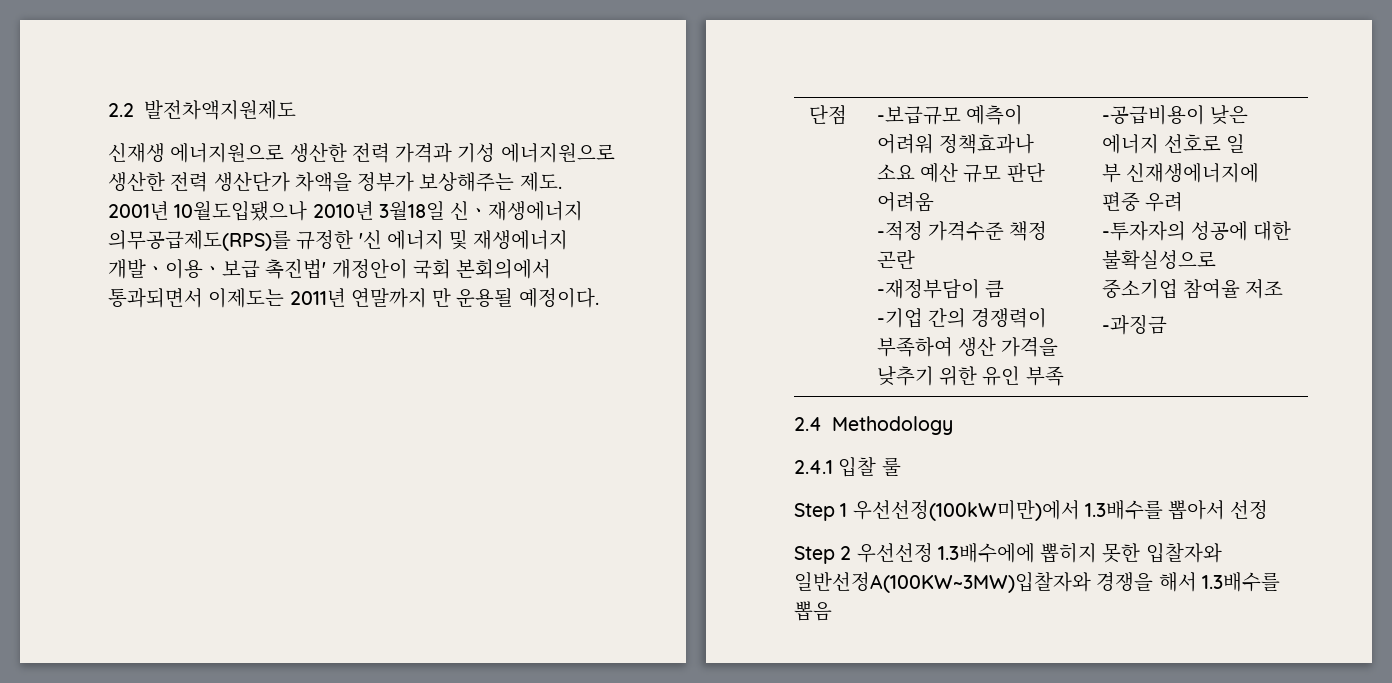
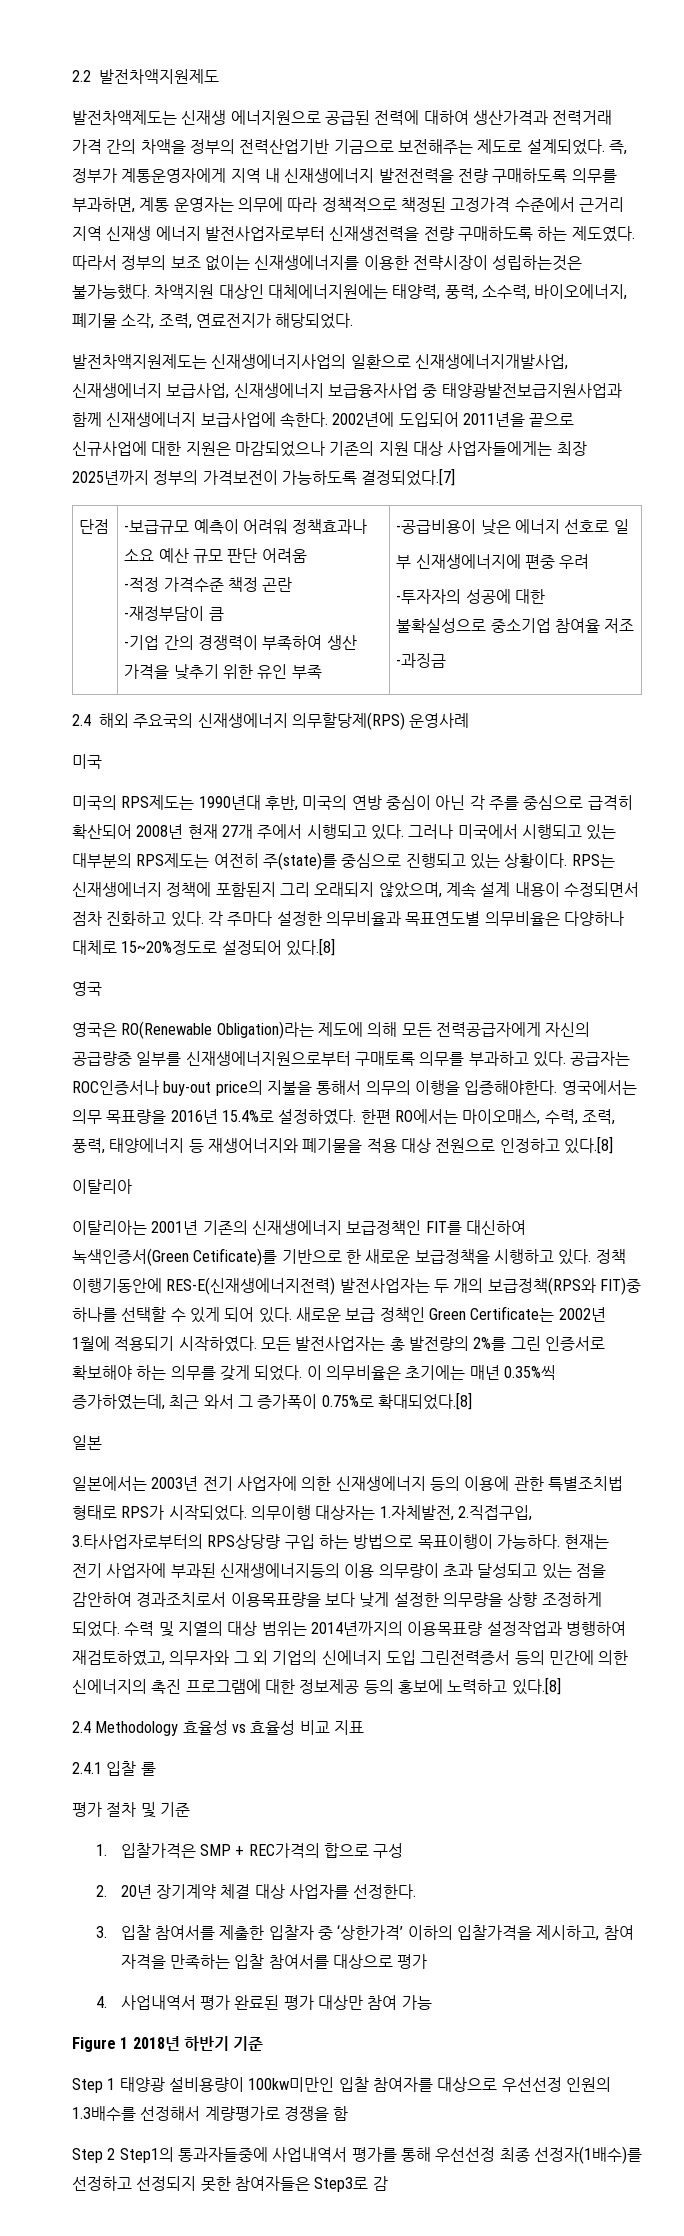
(296, 109) none -> [72,110,177,125] 발전차액제도는
[289,143,615,163] [108,172,562,192] [108,200,584,221] [108,230,569,251] [108,258,552,279] [108,288,599,308] 생산한 전력 가격과 기성 에너지원으로 생산한 전력 생산단가 차액을 정부가 보상해주는 제도. 2001년 10월도입됐으나 2010년 3월18일 신ㆍ재생에너지 의무공급제도(RPS)를 규정한 '신 에너지 및 재생에너지 개발ㆍ이용ㆍ보급 촉진법' 개정안이 국회 본회의에서 통과되면서 이제도는 2011년 연말까지 만 운용될 예정이다. -> [324,110,613,125] [72,139,627,155] [72,168,617,183] [72,197,624,213] [72,226,635,242] [72,255,583,271] [72,284,628,300] [72,313,354,329] [72,354,568,370] [72,383,622,399] [72,412,575,427] [72,441,587,457] [72,468,456,486] 공급된 전력에 대하여 생산가격과 전력거래 가격 간의 차액을 정부의 전력산업기반 기금으로 보전해주는 제도로 설계되었다. 즉, 정부가 계통운영자에게 지역 내 신재생에너지 발전전력을 전량 구매하도록 의무를 부과하면, 계통 운영자는 의무에 따라 정책적으로 책정된 고정가격 수준에서 근거리 지역 신재생 에너지 발전사업자로부터 신재생전력을 전량 구매하도록 하는 제도였다. 따라서 정부의 보조 없이는 신재생에너지를 이용한 전략시장이 성립하는것은 불가능했다. 차액지원 대상인 대체에너지원에는 태양력, 풍력, 소수력, 바이오에너지, 폐기물 소각, 조력, 연료전지가 해당되었다. // 발전차액지원제도는 신재생에너지사업의 일환으로 신재생에너지개발사업, 신재생에너지 보급사업, 신재생에너지 보급융자사업 중 태양광발전보급지원사업과 함께 신재생에너지 보급사업에 속한다. 2002년에 도입되어 2011년을 끝으로 신규사업에 대한 지원은 마감되었으나 기존의 지원 대상 사업자들에게는 최장 2025년까지 정부의 가격보전이 가능하도록 결정되었다.[7]
[831,416,953,435] [794,456,901,477] [794,500,1269,521] [794,542,1222,564] [794,571,1280,593] [794,601,832,621] Methodology // 2.4.1 입찰 룰 // Step 1 우선선정(100kW미만)에서 1.3배수를 뽑아서 선정 // Step 2 우선선정 1.3배수에에 뽑히지 못한 입찰자와 일반선정A(100KW~3MW)입찰자와 경쟁을 해서 1.3배수를 뽑음 -> [99,712,470,730] [72,754,102,769] [72,795,633,811] [72,824,617,840] [72,852,615,870] [72,882,639,898] [72,911,624,927] [72,938,335,956] [72,981,102,996] [72,1021,591,1039] [72,1051,631,1067] [72,1080,637,1096] [72,1109,615,1125] [72,1136,613,1154] [72,1179,132,1194] [72,1220,526,1235] [72,1248,626,1266] [72,1277,641,1295] [72,1306,606,1323] [72,1336,605,1352] [72,1365,556,1381] [72,1392,472,1410] [72,1435,102,1450] [72,1476,623,1491] [72,1505,532,1521] [72,1534,610,1549] [72,1563,606,1579] [72,1592,602,1608] [72,1621,626,1637] [72,1650,629,1666] [72,1677,561,1695] [72,1720,364,1736] [72,1761,156,1776] [72,1802,190,1818] [96,1843,404,1858] [96,1884,417,1899] [96,1925,634,1941] [120,1954,428,1969] [96,1995,432,2010] [72,2036,264,2052] [72,2077,611,2093] [72,2106,349,2121] [72,2146,642,2164] [72,2176,388,2192] 해외 주요국의 신재생에너지 의무할당제(RPS) 운영사례 // 미국 // 미국의 RPS제도는 1990년대 후반, 미국의 연방 중심이 아닌 각 주를 중심으로 급격히 확산되어 2008년 현재 27개 주에서 시행되고 있다. 그러나 미국에서 시행되고 있는 대부분의 RPS제도는 여전히 주(state)를 중심으로 진행되고 있는 상황이다. RPS는 신재생에너지 정책에 포함된지 그리 오래되지 않았으며, 계속 설계 내용이 수정되면서 점차 진화하고 있다. 각 주마다 설정한 의무비율과 목표연도별 의무비율은 다양하나 대체로 15~20%정도로 설정되어 있다.[8] // 영국 // 영국은 RO(Renewable Obligation)라는 제도에 의해 모든 전력공급자에게 자신의 공급량중 일부를 신재생에너지원으로부터 구매토록 의무를 부과하고 있다. 공급자는 ROC인증서나 buy-out price의 지불을 통해서 의무의 이행을 입증해야한다. 영국에서는 의무 목표량을 2016년 15.4%로 설정하였다. 한편 RO에서는 마이오매스, 수력, 조력, 풍력, 태양에너지 등 재생어너지와 폐기물을 적용 대상 전원으로 인정하고 있다.[8] // 이탈리아 // 이탈리아는 2001년 기존의 신재생에너지 보급정책인 FIT를 대신하여 녹색인증서(Green Cetificate)를 기반으로 한 새로운 보급정책을 시행하고 있다. 정책 이행기동안에 RES-E(신재생에너지전력) 발전사업자는 두 개의 보급정책(RPS와 FIT)중 하나를 선택할 수 있게 되어 있다. 새로운 보급 정책인 Green Certificate는 2002년 1월에 적용되기 시작하였다. 모든 발전사업자는 총 발전량의 2%를 그린 인증서로 확보해야 하는 의무를 갖게 되었다. 이 의무비율은 초기에는 매년 0.35%씩 증가하였는데, 최근 와서 그 증가폭이 0.75%로 확대되었다.[8] // 일본 // 일본에서는 2003년 전기 사업자에 의한 신재생에너지 등의 이용에 관한 특별조치법 형태로 RPS가 시작되었다. 의무이행 대상자는 1.자체발전, 2.직접구입, 3.타사업자로부터의 RPS상당량 구입 하는 방법으로 목표이행이 가능하다. 현재는 전기 사업자에 부과된 신재생에너지등의 이용 의무량이 초과 달성되고 있는 점을 감안하여 경과조치로서 이용목표량을 보다 낮게 설정한 의무량을 상향 조정하게 되었다. 수력 및 지열의 대상 범위는 2014년까지의 이용목표량 설정작업과 병행하여 재검토하였고, 의무자와 그 외 기업의 신에너지 도입 그린전력증서 등의 민간에 의한 신에너지의 촉진 프로그램에 대한 정보제공 등의 홍보에 노력하고 있다.[8] // 2.4 Methodology 효율성 vs 효율성 비교 지표 // 2.4.1 입찰 룰 // 평가 절차 및 기준 // 1. 입찰가격은 SMP + REC가격의 합으로 구성 // 2. 20년 장기계약 체결 대상 사업자를 선정한다. // 3. 입찰 참여서를 제출한 입찰자 중 ‘상한가격’ 이하의 입찰가격을 제시하고, 참여 자격을 만족하는 입찰 참여서를 대상으로 평가 // 4. 사업내역서 평가 완료된 평가 대상만 참여 가능 // Figure 1 2018년 하반기 기준 // Step 1 태양광 설비용량이 100kw미만인 입찰 참여자를 대상으로 우선선정 인원의 1.3배수를 선정해서 계량평가로 경쟁을 함 // Step 2 Step1의 통과자들중에 사업내역서 평가를 통해 우선선정 최종 선정자(1배수)를 선정하고 선정되지 못한 참여자들은 Step3로 감

